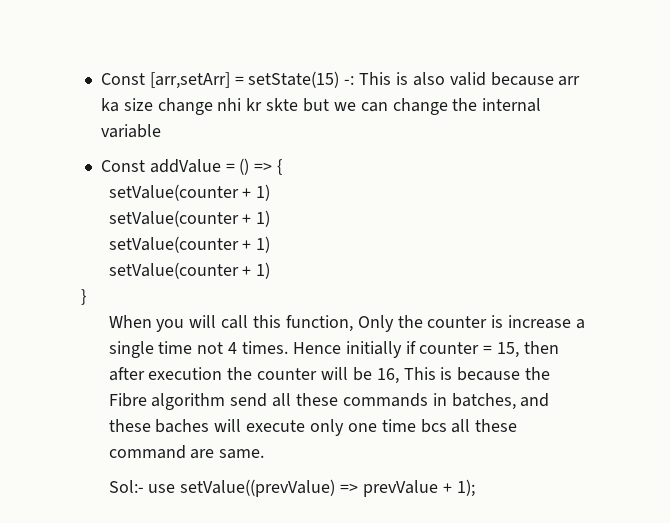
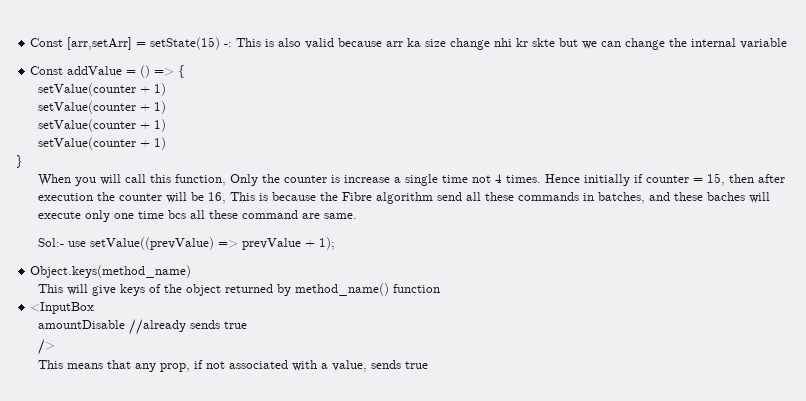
(475, 488) none -> [30,265,192,278] [38,283,441,296] [30,302,95,314] [38,319,248,335] [38,339,56,355] [38,360,429,372] // Object.keys(method_name) // This will give keys of the object returned by method_name() function // <InputBox // amountDisable //already sends true // /> // This means that any prop, if not associated with a value, sends true

